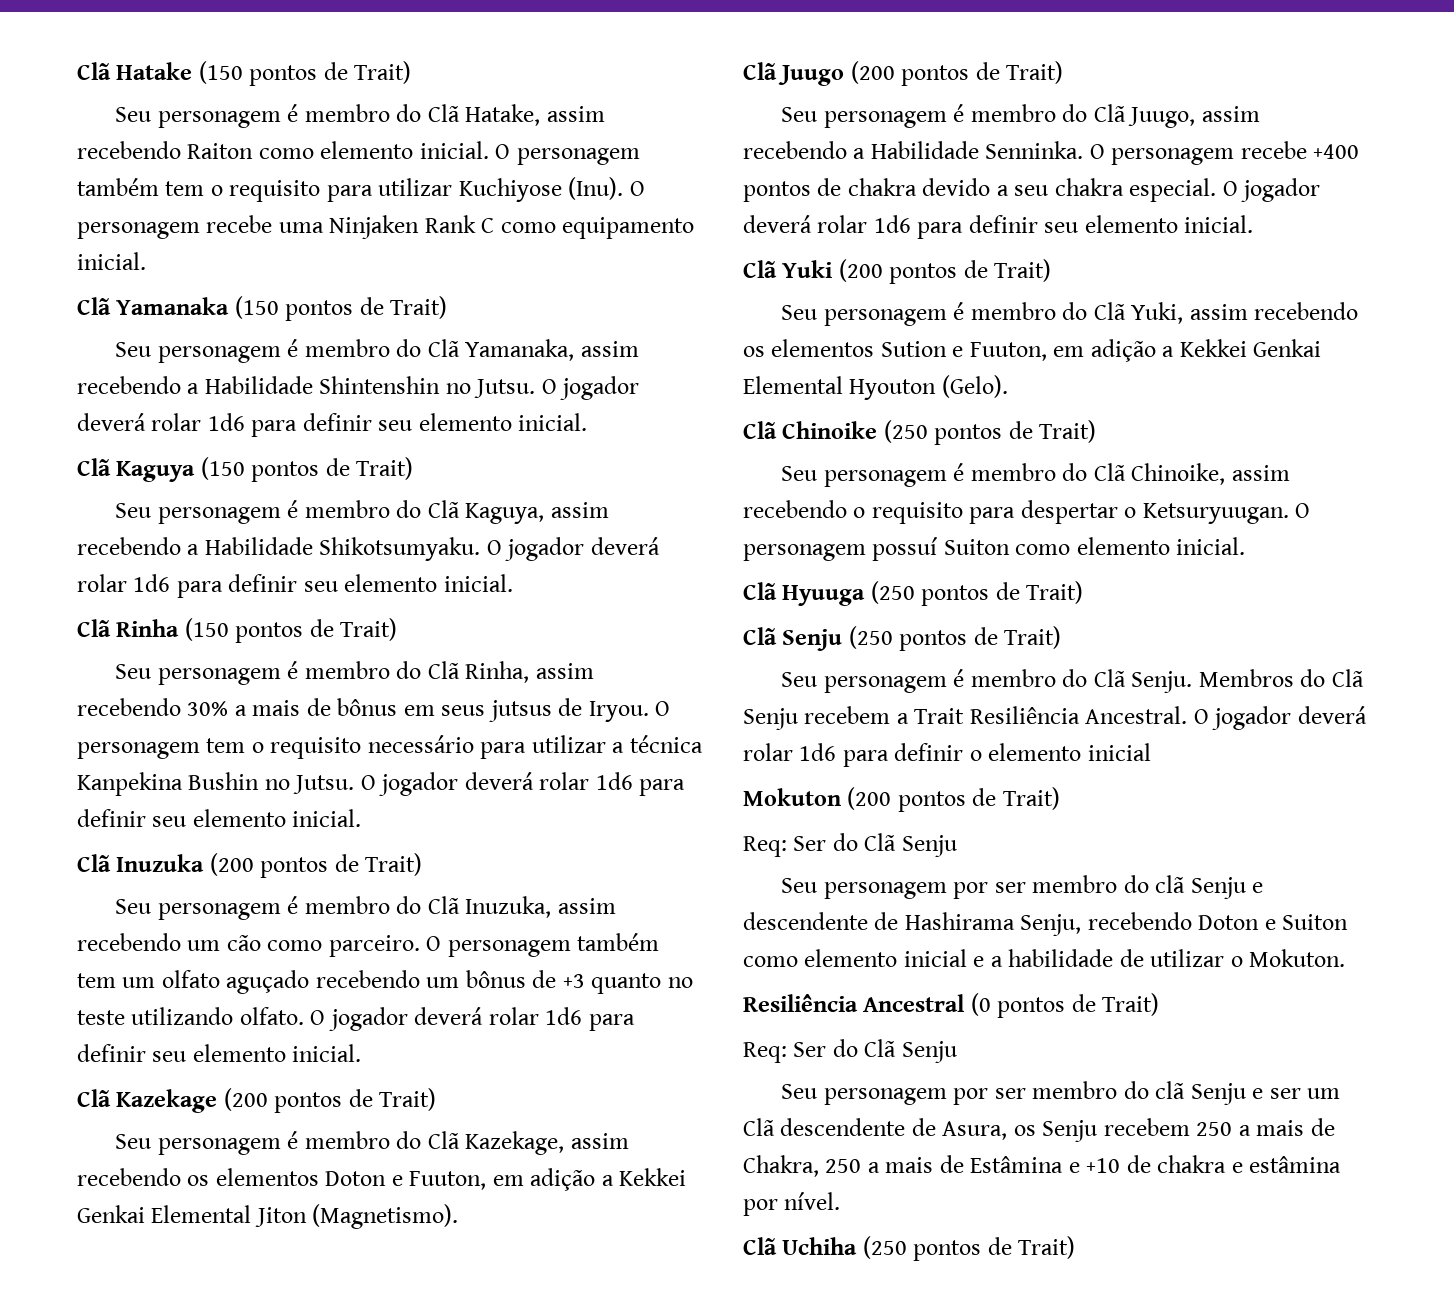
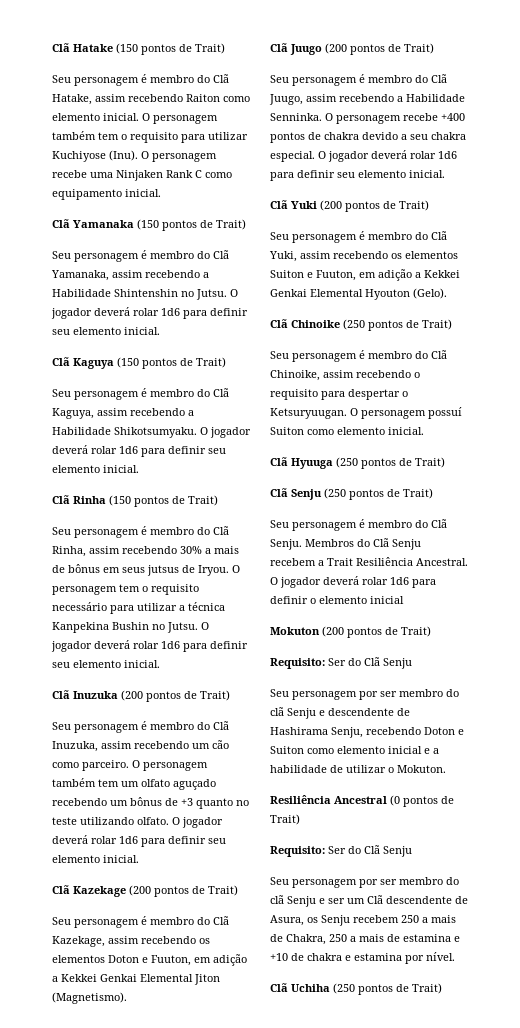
[880,341,947,357] Sution -> [270,270,304,278] Suiton
[743,836,787,857] Req: -> [270,658,325,669] Requisito:
[743,1042,787,1063] Req: -> [270,846,325,857] Requisito:
[970,1156,1064,1173] Estâmina -> [403,934,451,942] estamina
[1249,1156,1342,1173] estâmina -> [354,953,402,961] estamina

